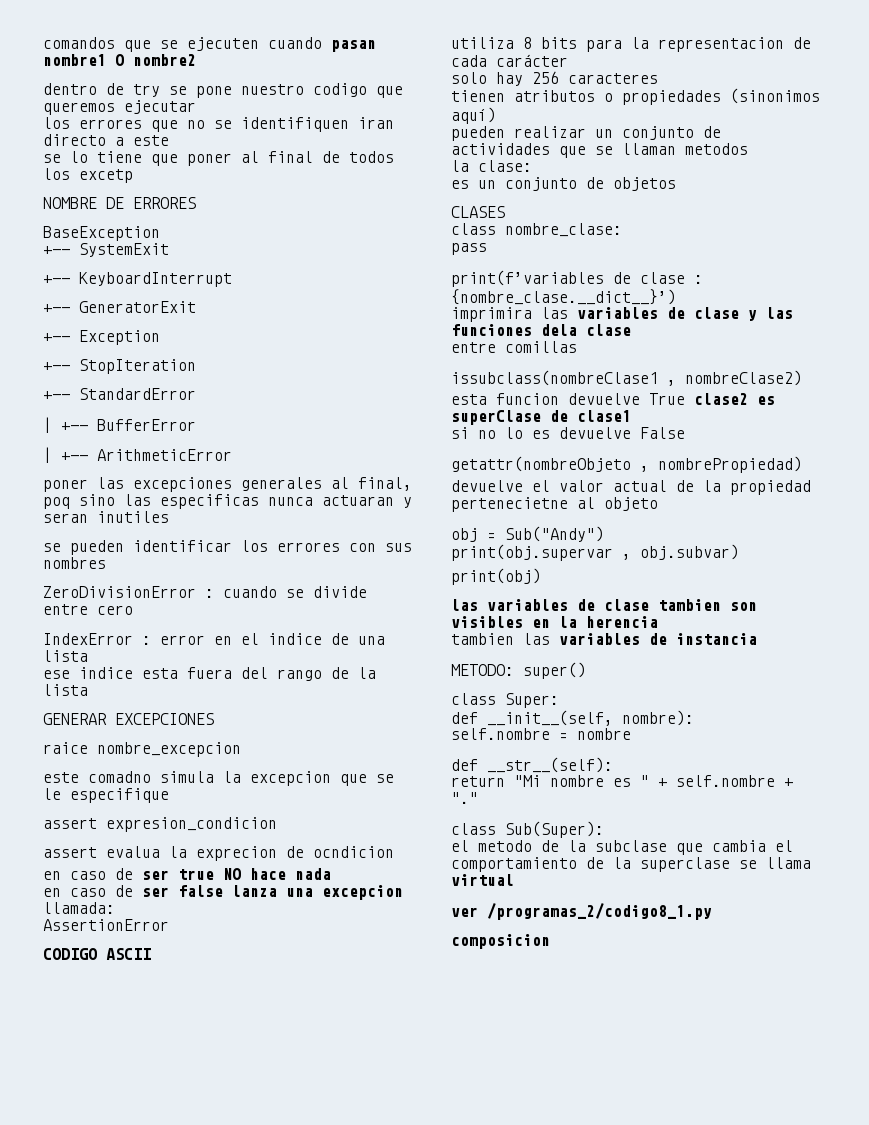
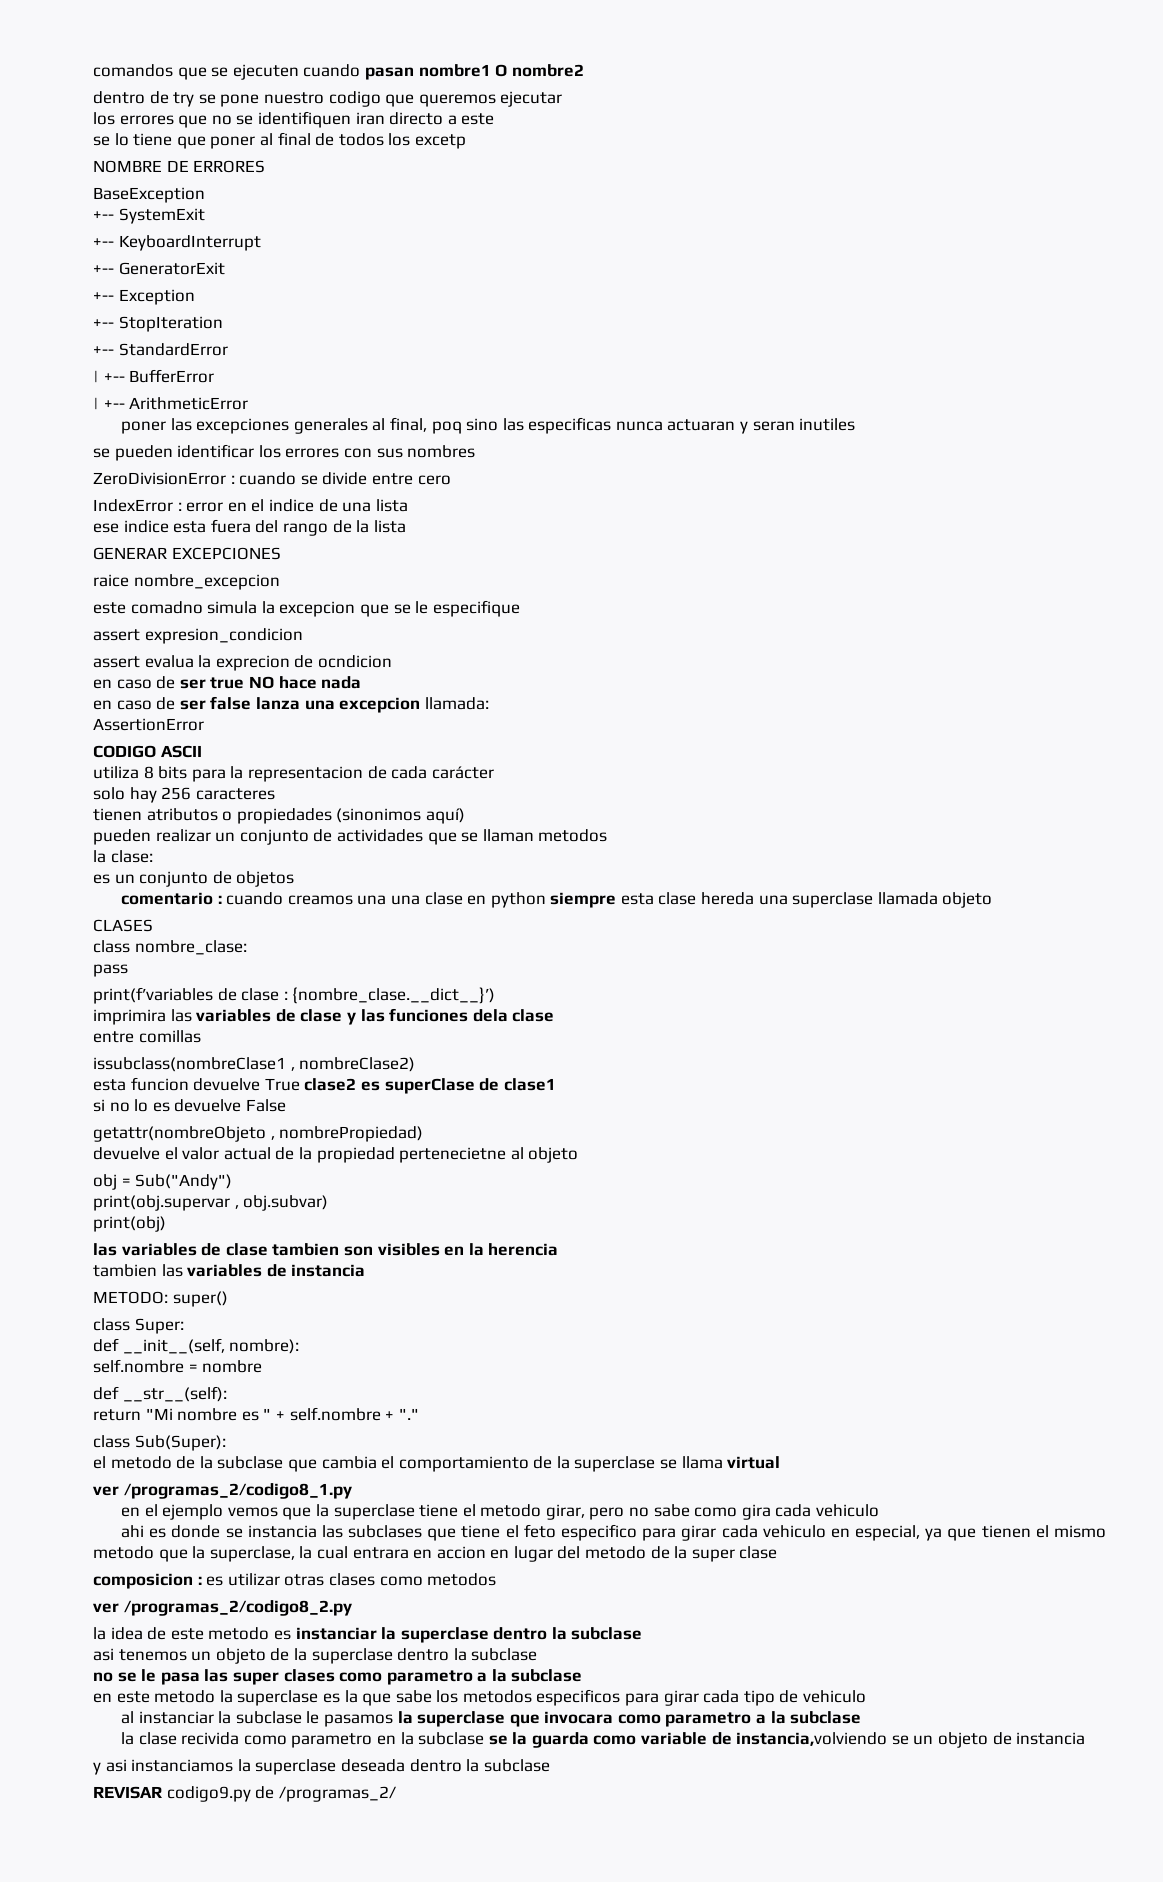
(676, 184) none -> [120,892,993,908] // comentario : cuando creamos una una clase en python siempre esta clase hereda una superclase llamada objeto
[451,934,550,949] composicion -> [120,1504,880,1520] [120,1524,1107,1541] [93,1546,778,1562] [93,1573,497,1589] [93,1600,352,1616] [93,1627,643,1643] [93,1648,538,1664] [93,1669,583,1685] [93,1689,867,1706] [120,1711,862,1727] [120,1732,1086,1748] [93,1759,550,1775] [93,1786,396,1802] en el ejemplo vemos que la superclase tiene el metodo girar, pero no sabe como gira cada vehiculo // ahi es donde se instancia las subclases que tiene el feto especifico para girar cada vehiculo en especial, ya que tienen el mismo metodo que la superclase, la cual entrara en accion en lugar del metodo de la super clase // composicion : es utilizar otras clases como metodos // ver /programas_2/codigo8_2.py // la idea de este metodo es instanciar la superclase dentro la subclase // asi tenemos un objeto de la superclase dentro la subclase // no se le pasa las super clases como parametro a la subclase // en este metodo la superclase es la que sabe los metodos especificos para girar cada tipo de vehiculo // al instanciar la subclase le pasamos la superclase que invocara como parametro a la subclase // la clase recivida como parametro en la subclase se la guarda como variable de instancia,volviendo se un objeto de instancia // y asi instanciamos la superclase deseada dentro la subclase // REVISAR codigo9.py de /programas_2/

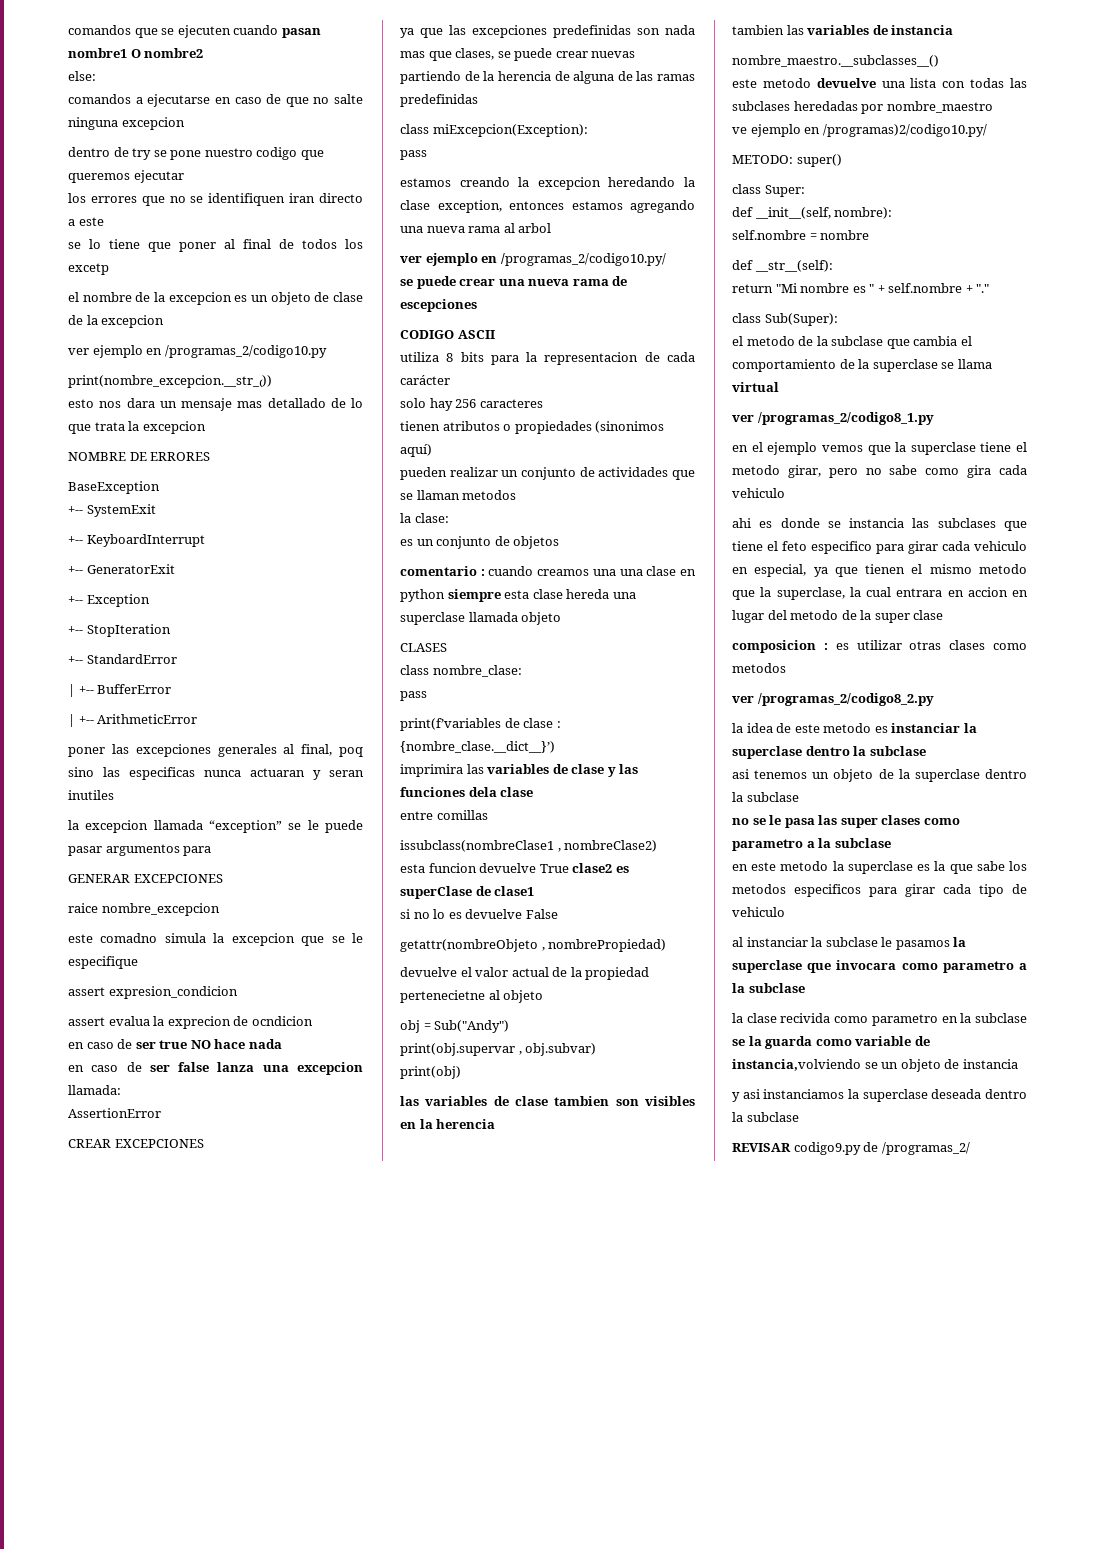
(584, 70) none -> [68,71,96,81] [68,94,363,107] [68,117,185,130] // else: // comandos a ejecutarse en caso de que no salte ninguna excepcion
(466, 141) none -> [68,292,363,305] [68,315,165,328] [68,345,327,358] [68,375,272,388] [68,398,363,411] [68,421,206,434] // el nombre de la excepcion es un objeto de clase de la excepcion // ver ejemplo en /programas_2/codigo10.py // print(nombre_excepcion.__str_₍)) // esto nos dara un mensaje mas detallado de lo que trata la excepcion
[93,444,476,461] [93,472,451,485] [93,499,408,512] [93,519,406,536] se pueden identificar los errores con sus nombres // ZeroDivisionError : cuando se divide entre cero // IndexError : error en el indice de una lista // ese indice esta fuera del rango de la lista -> [68,820,363,833] [68,844,212,856] la excepcion llamada “exception” se le puede pasar argumentos para
(204, 724) none -> [68,1139,204,1148] [400,25,695,38] [400,48,636,61] [400,71,695,84] [400,94,478,107] [400,124,588,137] [400,150,427,160] [400,177,695,190] [400,200,695,213] [400,223,552,233] [400,253,666,266] [400,276,628,289] [400,299,477,312] // CREAR EXCEPCIONES // ya que las excepciones predefinidas son nada mas que clases, se puede crear nuevas partiendo de la herencia de alguna de las ramas predefinidas // class miExcepcion(Exception): // pass // estamos creando la excepcion heredando la clase exception, entonces estamos agregando una nueva rama al arbol // ver ejemplo en /programas_2/codigo10.py/ // se puede crear una nueva rama de escepciones
(366, 1270) none -> [732,55,939,67] [732,78,1027,88] [732,101,993,114] [732,124,987,137] // nombre_maestro.__subclasses__() // este metodo devuelve una lista con todas las subclases heredadas por nombre_maestro // ve ejemplo en /programas)2/codigo10.py/

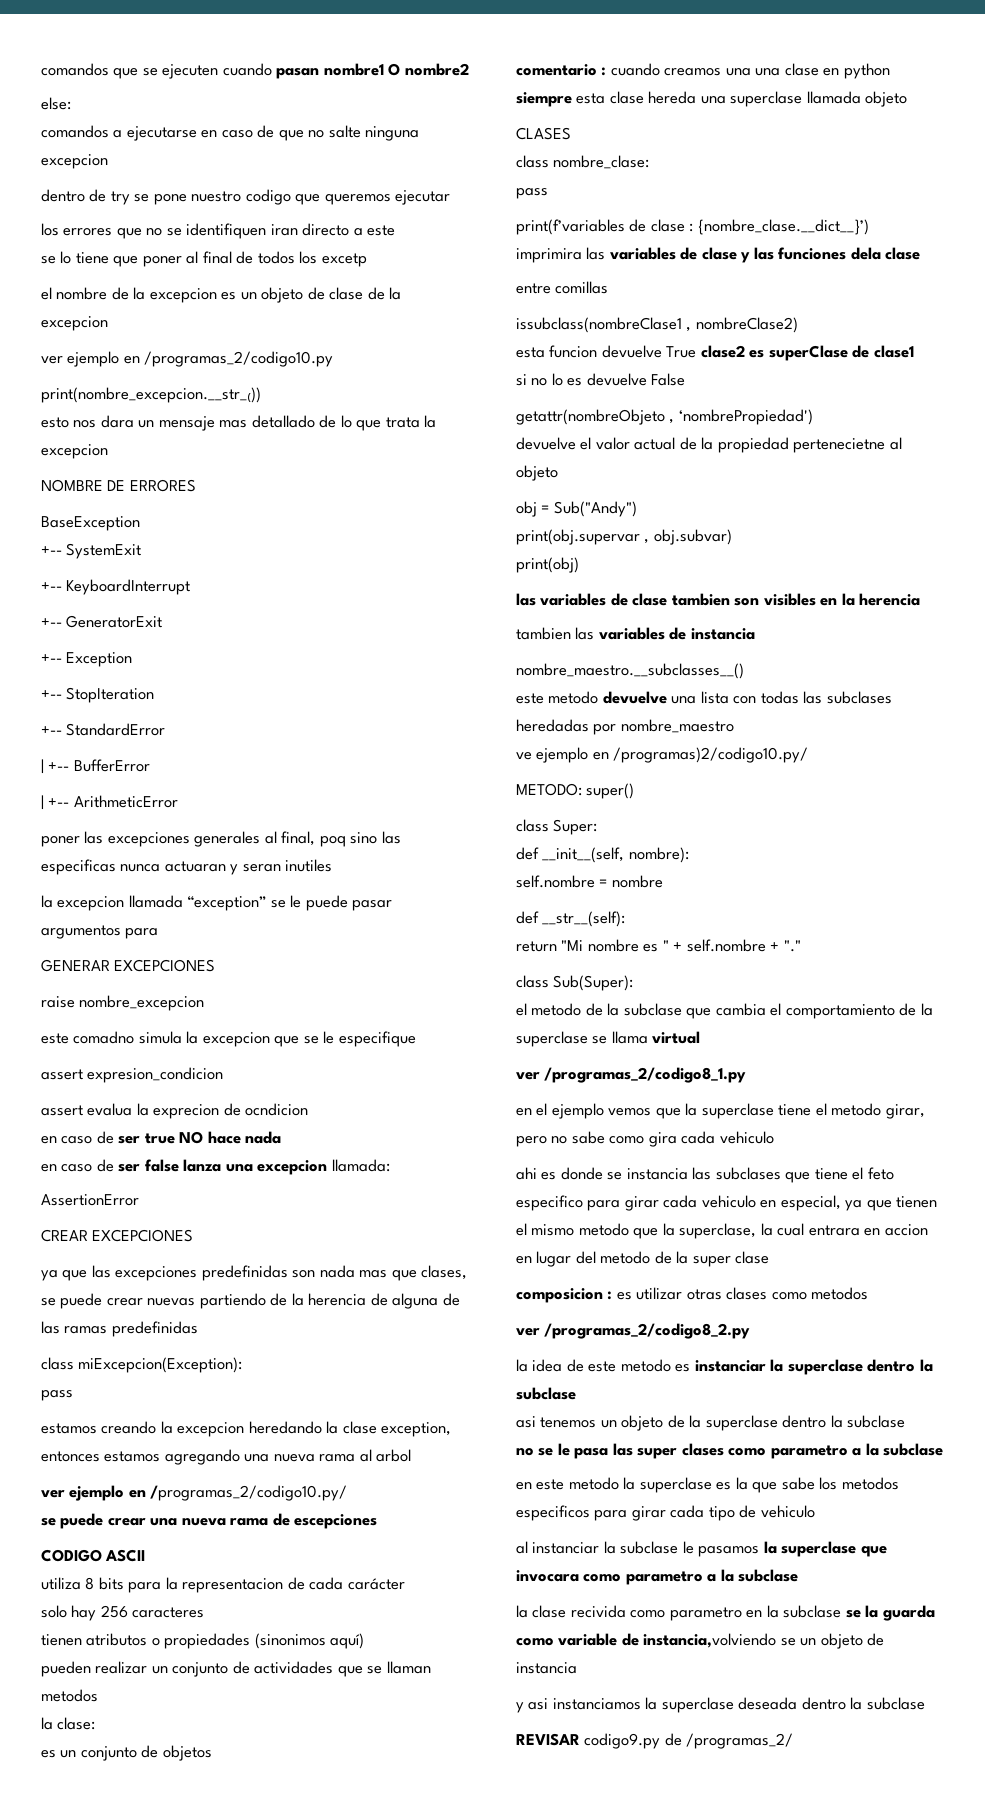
[68,903,98,913] raice -> [41,996,75,1008] raise
[548,939,667,952] nombrePropiedad) -> [678,409,813,425] ‘nombrePropiedad')

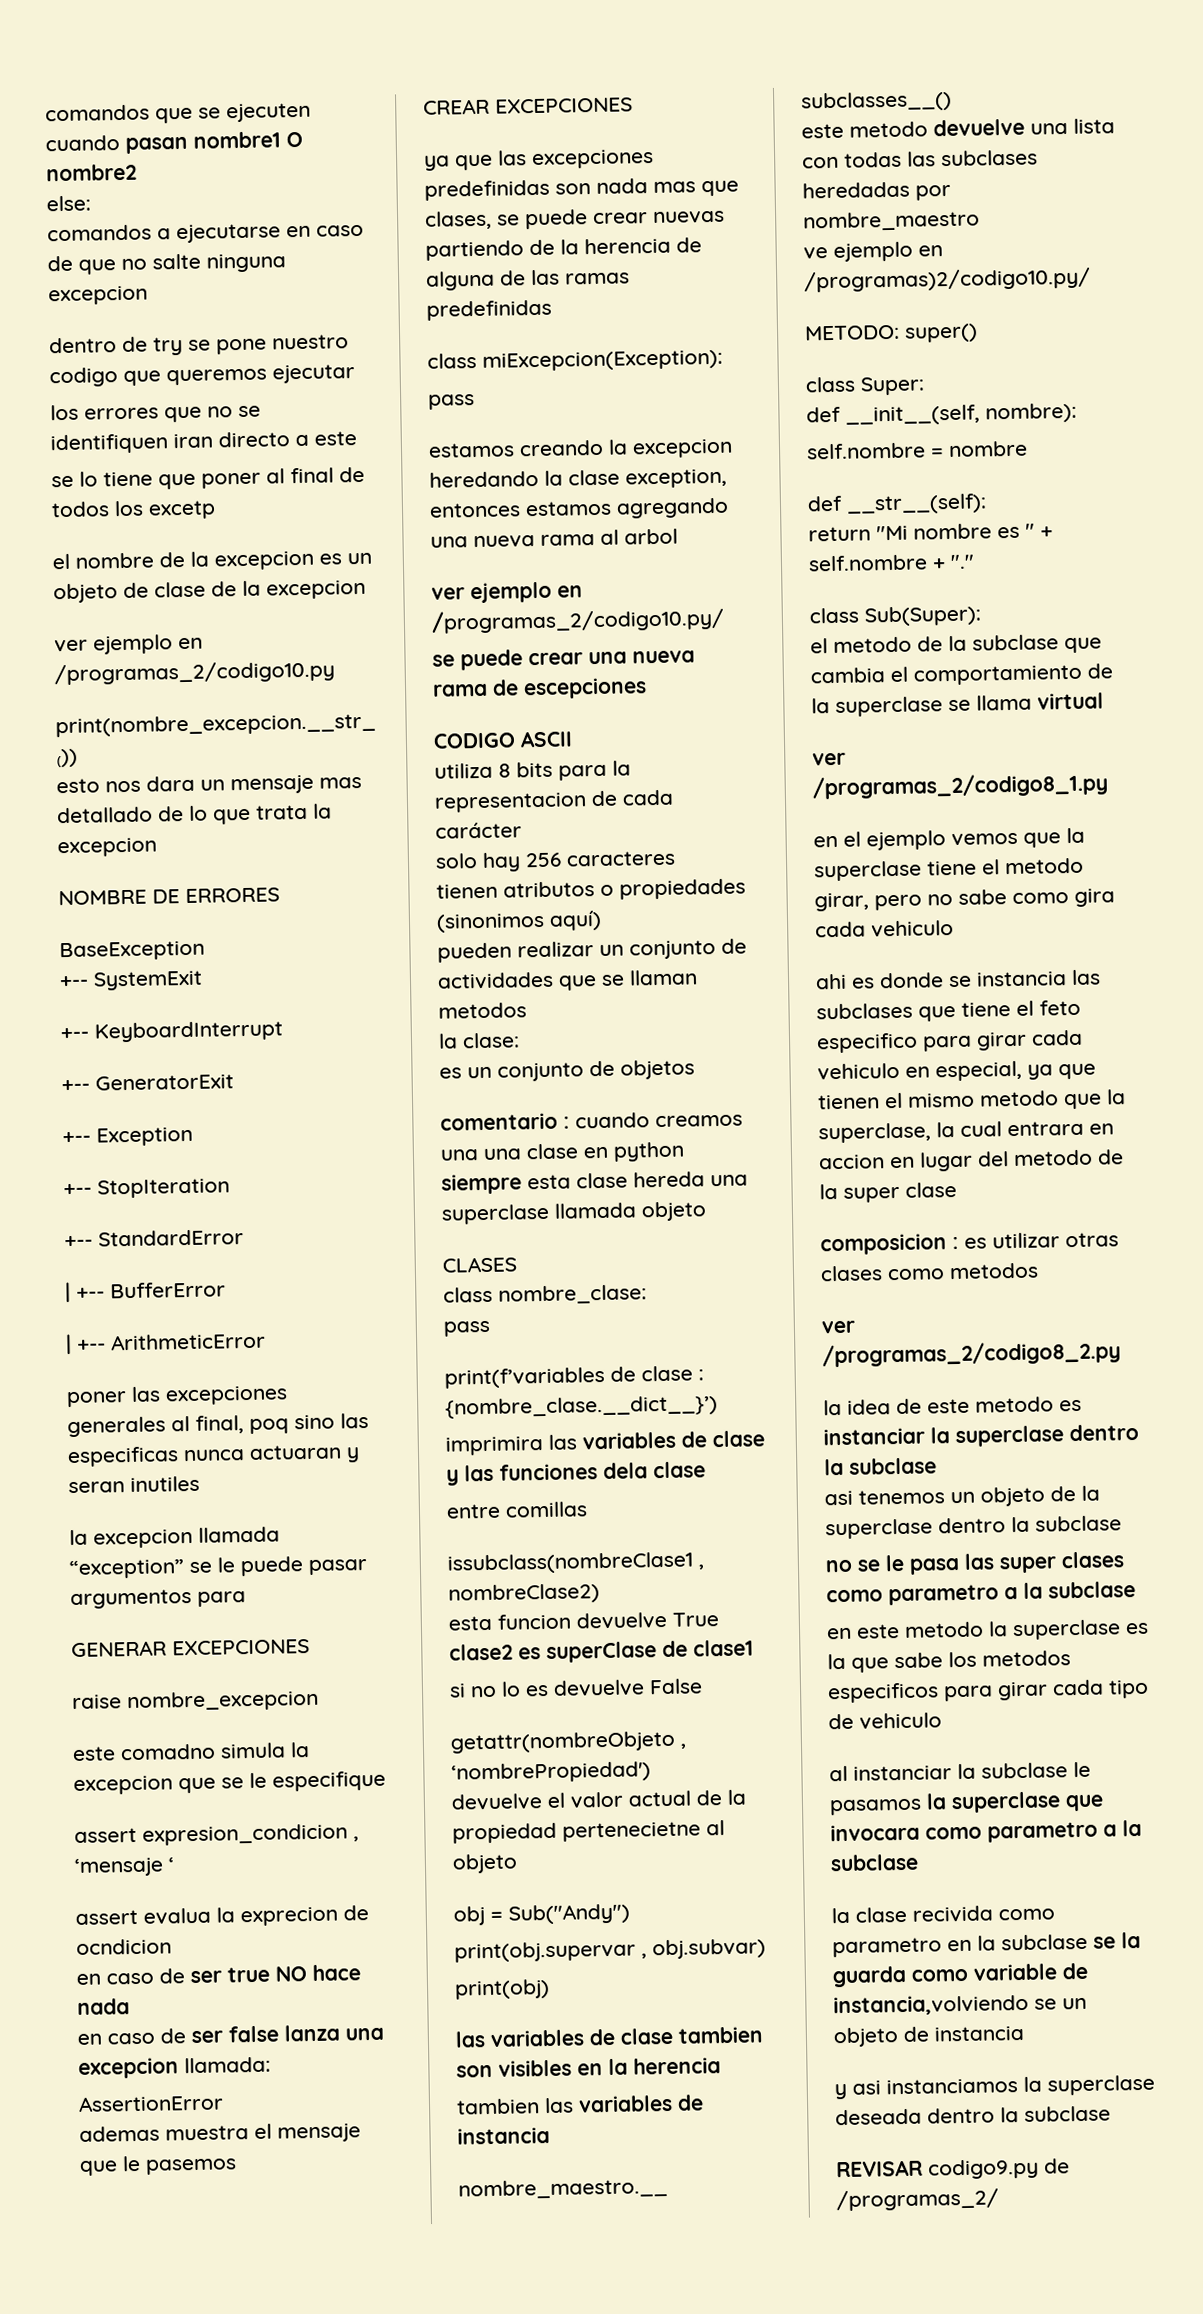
(224, 1075) none -> [353,1836,359,1842] [74,1857,175,1878] , ‘mensaje ‘
(139, 1200) none -> [79,2123,361,2143] [79,2155,237,2176] // ademas muestra el mensaje que le pasemos

